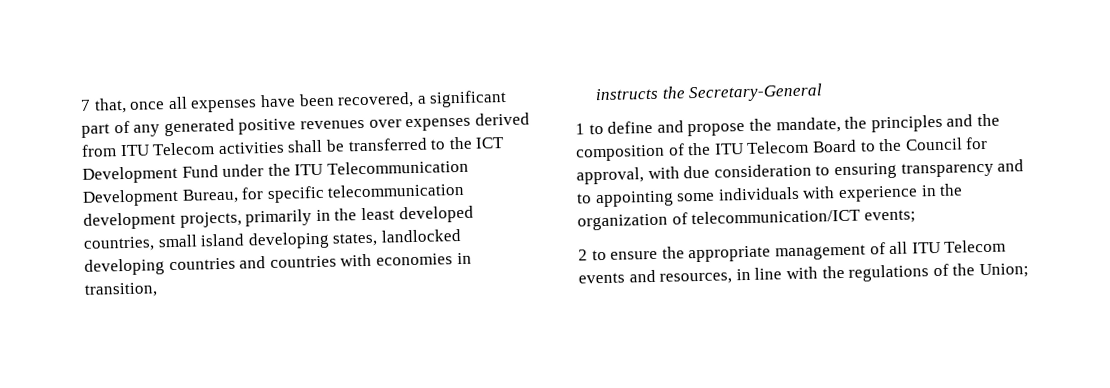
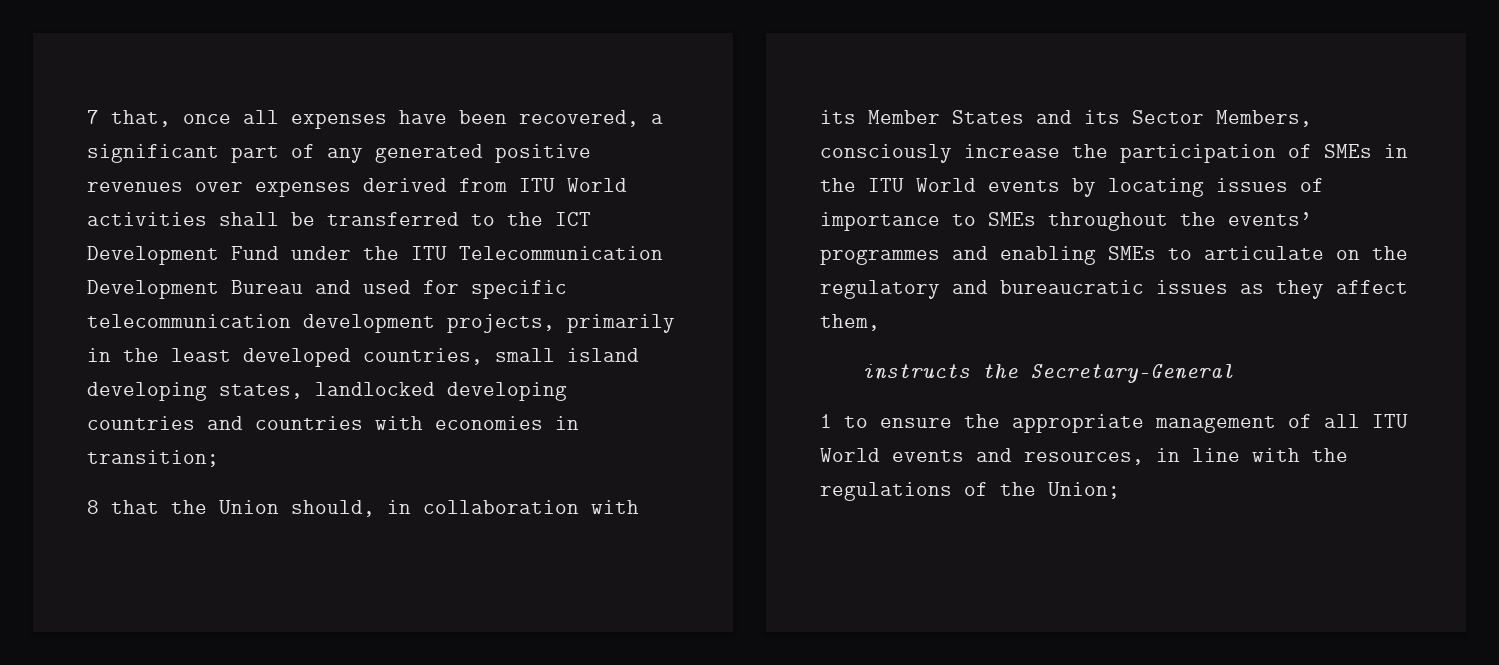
[152,142,216,156] Telecom -> [567,178,627,193] World
[181,188,239,204] Bureau, -> [231,280,411,294] Bureau and used
[84,282,158,298] transition, -> [87,450,219,467] [87,500,639,517] [820,110,1312,127] [820,144,1408,163] [820,178,1324,197] [820,212,1312,231] [820,246,1408,265] [820,280,1408,299] [820,314,880,331] transition; // 8 that the Union should, in collaboration with its Member States and its Sector Members, consciously increase the participation of SMEs in the ITU World events by locating issues of importance to SMEs throughout the events’ programmes and enabling SMEs to articulate on the regulatory and bureaucratic issues as they affect them,
[607,113,1000,137] [576,136,989,162] [576,159,1025,185] [576,183,964,208] [577,208,916,231] [578,249,607,261] define and propose the mandate, the principles and the composition of the ITU Telecom Board to the Council for approval, with due consideration to ensuring transparency and to appointing some individuals with experience in the organization of telecommunication/ICT events; // 2 to -> (868, 422) none
[944,239,1007,253] Telecom -> [820,448,880,463] World

